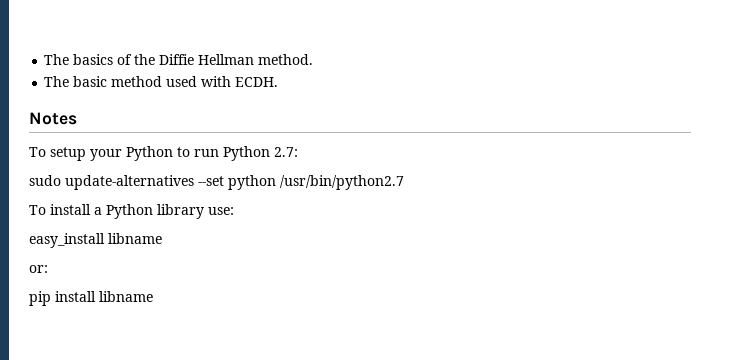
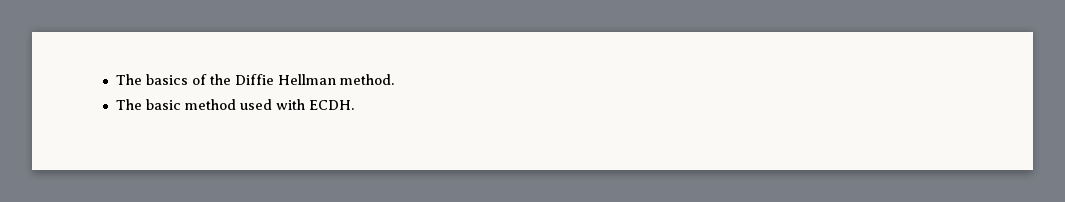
[29,112,77,125] [29,146,298,161] [29,175,404,190] [29,204,234,219] [29,233,162,248] [29,265,48,273] [29,291,153,306] // Notes // To setup your Python to run Python 2.7: // sudo update-alternatives --set python /usr/bin/python2.7 // To install a Python library use: // easy_install libname // or: // pip install libname -> (354, 105) none

